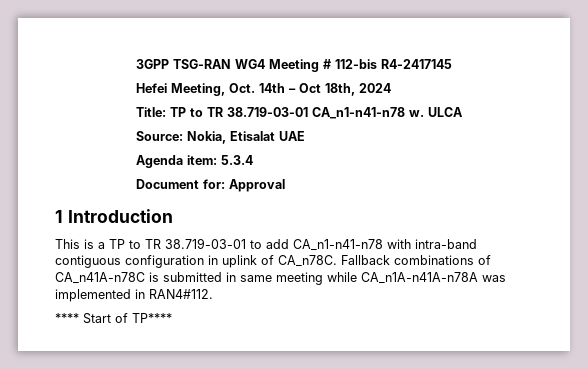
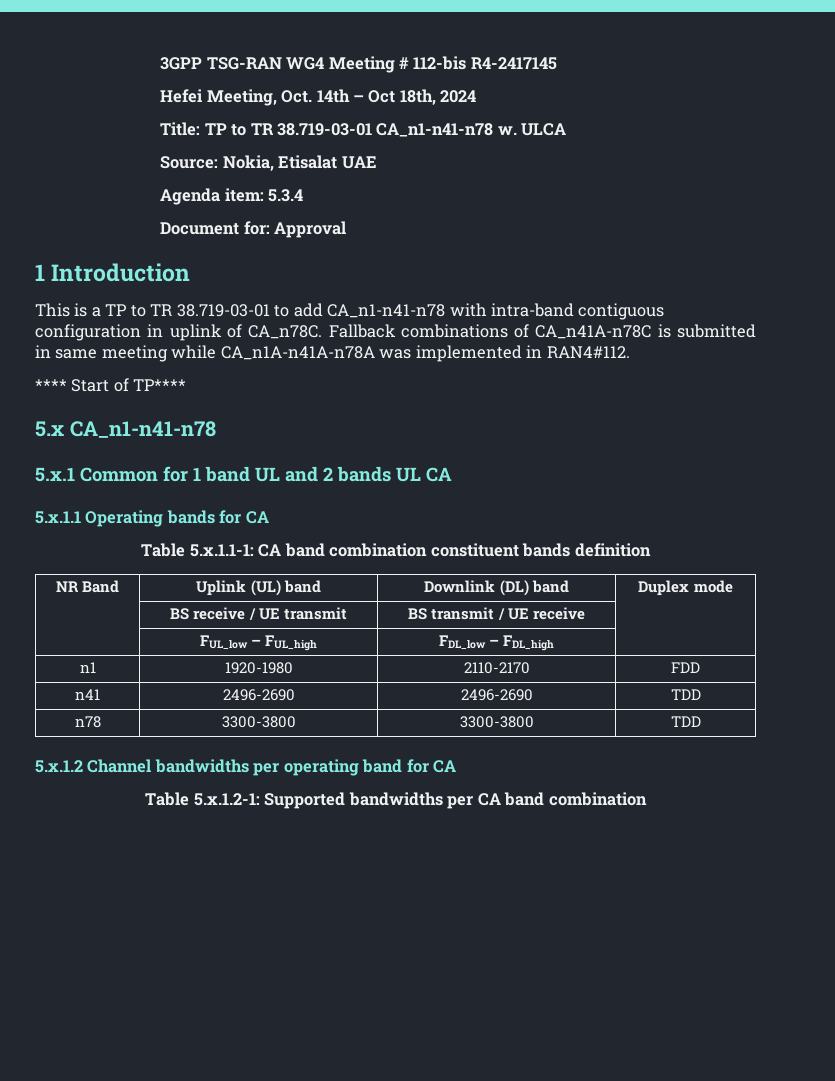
(172, 318) none -> [35,421,216,438] [35,466,452,482] [35,510,269,527] [141,543,651,557] [55,580,120,593] [196,580,321,596] [424,580,569,596] [638,580,733,596] [170,607,347,620] [408,607,585,620] [199,635,318,651] [438,635,555,651] [79,662,96,673] [224,662,293,674] [463,662,530,674] [671,662,700,673] [75,689,100,700] [222,689,295,701] [460,689,533,701] [670,689,701,700] [74,716,101,728] [221,716,296,728] [459,716,534,728] [670,716,701,727] [35,759,457,776] [145,792,647,809] // 5.x CA_n1-n41-n78 // 5.x.1 Common for 1 band UL and 2 bands UL CA // 5.x.1.1 Operating bands for CA // Table 5.x.1.1-1: CA band combination constituent bands definition // NR Band | Uplink (UL) band | Downlink (DL) band | Duplex mode // | BS receive / UE transmit | BS transmit / UE receive | // | FUL_low – FUL_high | FDL_low – FDL_high | // n1 | 1920-1980 | 2110-2170 | FDD // n41 | 2496-2690 | 2496-2690 | TDD // n78 | 3300-3800 | 3300-3800 | TDD // 5.x.1.2 Channel bandwidths per operating band for CA // Table 5.x.1.2-1: Supported bandwidths per CA band combination

